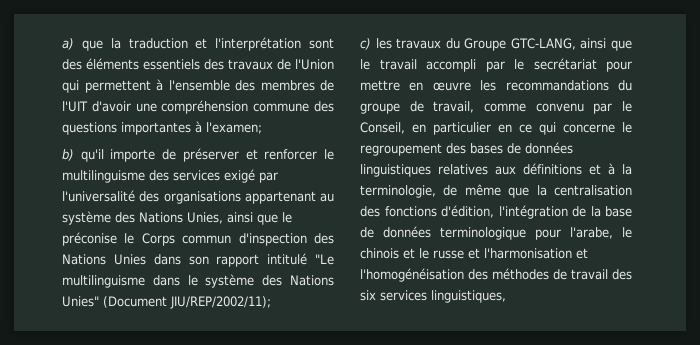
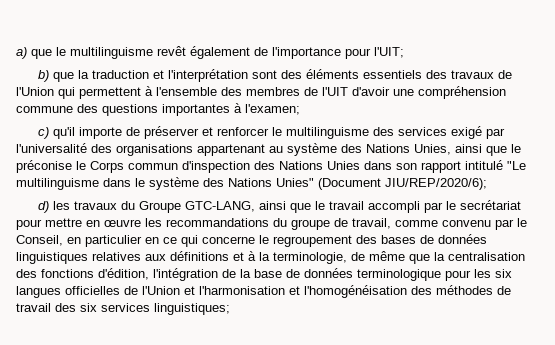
(103, 45) none -> [56,46,404,59] [38,70,75,82] le multilinguisme revêt également de l'importance pour l'UIT; // b) que
[62,149,74,161] b) -> [38,127,50,139] c)
[170,296,271,309] [360,38,371,50] JIU/REP/2002/11); // c) -> [385,178,487,190] [38,201,50,213] JIU/REP/2020/6); // d)
[570,227,632,239] [360,248,464,259] l'arabe, le chinois et le russe -> [474,269,512,278] [16,286,180,298] les six langues officielles de l'Union
[431,290,506,303] linguistiques, -> [154,303,230,315] linguistiques;

